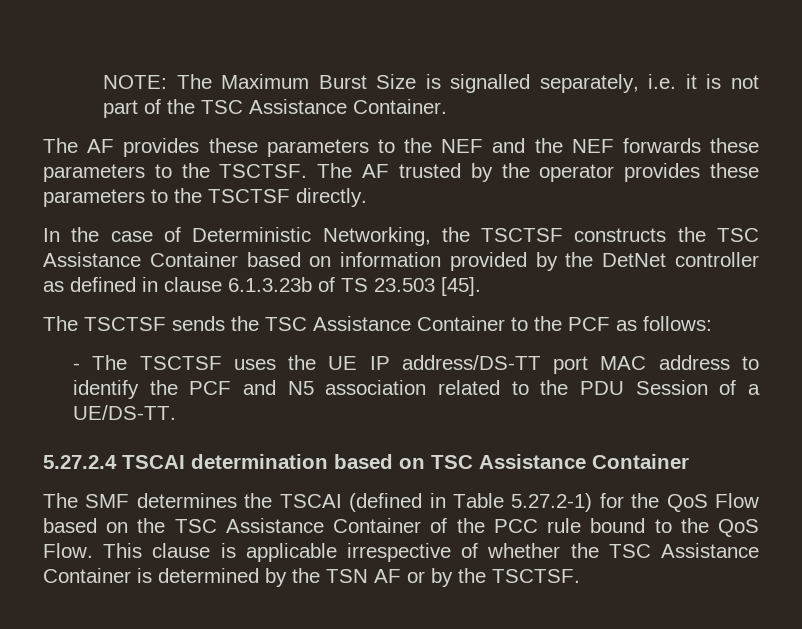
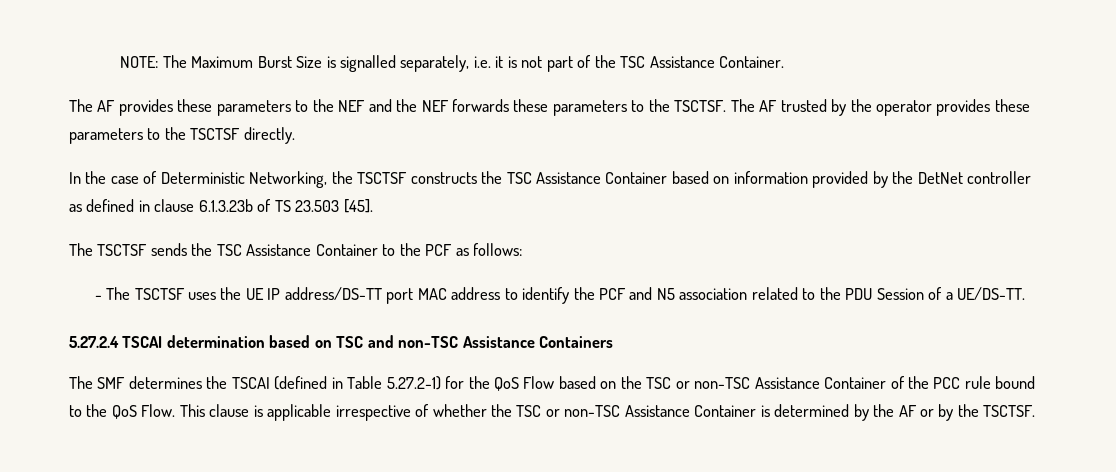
[479,454,689,469] Assistance Container -> [367,335,614,348] and non-TSC Assistance Containers
(217, 526) none -> [675,377,751,389] or non-TSC
(651, 551) none -> [545,405,621,417] or non-TSC
[326,569,368,583] TSN -> (895, 410) none

